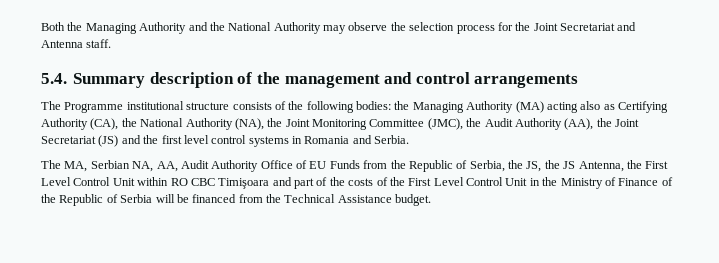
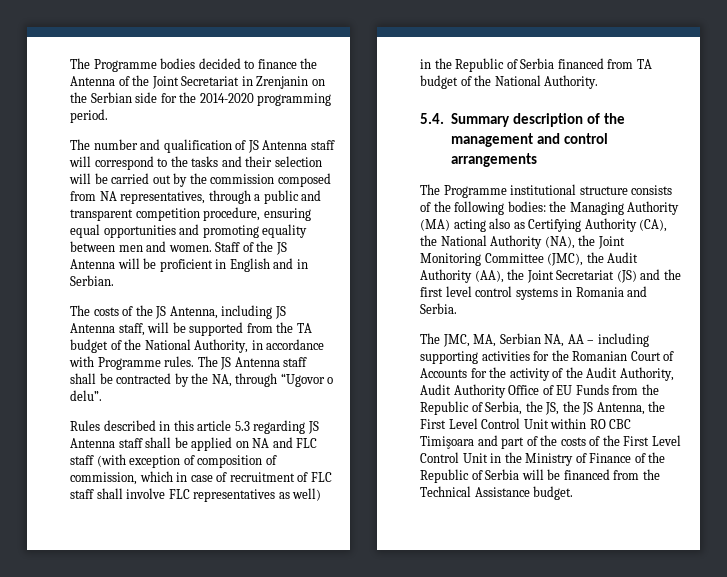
[41,22,637,34] [41,39,112,48] Both the Managing Authority and the National Authority may observe the selection process for the Joint Secretariat and Antenna staff. -> [70,58,318,72] [70,75,325,89] [70,92,332,106] [70,109,108,123] [70,139,335,153] [69,156,322,170] [69,173,331,187] [70,190,322,204] [70,207,311,221] [70,224,308,238] [70,241,287,255] [70,258,308,272] [70,275,114,286] [70,305,286,319] [70,322,312,336] [70,339,325,353] [69,356,308,370] [70,373,334,387] [70,390,102,401] [70,420,319,434] [70,437,318,451] [70,454,277,468] [70,471,332,485] [70,488,322,502] [420,58,652,72] [420,75,599,89] The Programme bodies decided to finance the Antenna of the Joint Secretariat in Zrenjanin on the Serbian side for the 2014-2020 programming period. // The number and qualification of JS Antenna staff will correspond to the tasks and their selection will be carried out by the commission composed from NA representatives, through a public and transparent competition procedure, ensuring equal opportunities and promoting equality between men and women. Staff of the JS Antenna will be proficient in English and in Serbian. // The costs of the JS Antenna, including JS Antenna staff, will be supported from the TA budget of the National Authority, in accordance with Programme rules. The JS Antenna staff shall be contracted by the NA, through “Ugovor o delu”. // Rules described in this article 5.3 regarding JS Antenna staff shall be applied on NA and FLC staff (with exception of composition of commission, which in case of recruitment of FLC staff shall involve FLC representatives as well) in the Republic of Serbia financed from TA budget of the National Authority.
(61, 164) none -> [442,334,470,347] JMC,
[156,161,178,172] AA, -> [567,333,649,347] [420,350,675,364] [420,367,674,381] AA – including supporting activities for the Romanian Court of Accounts for the activity of the Audit Authority,

